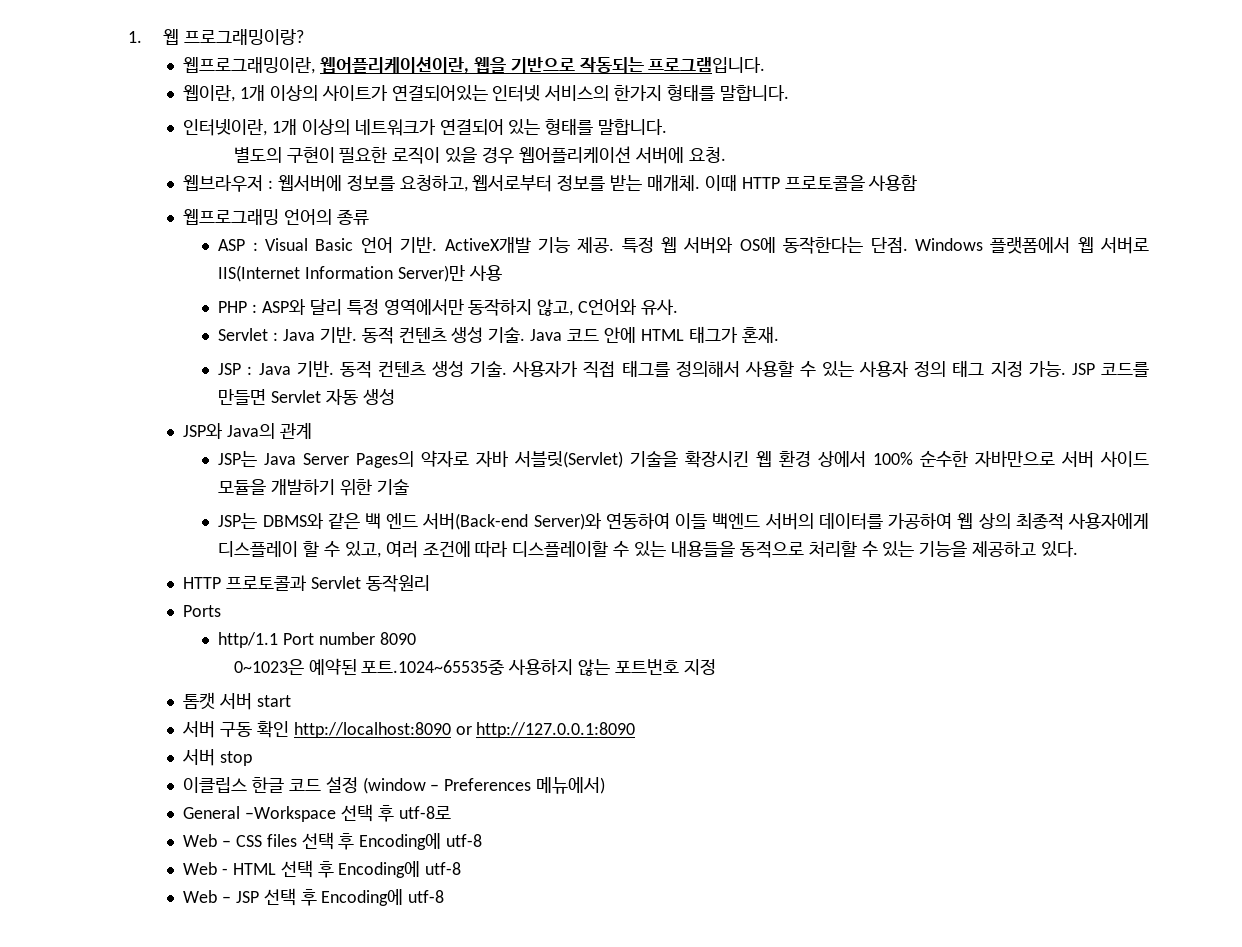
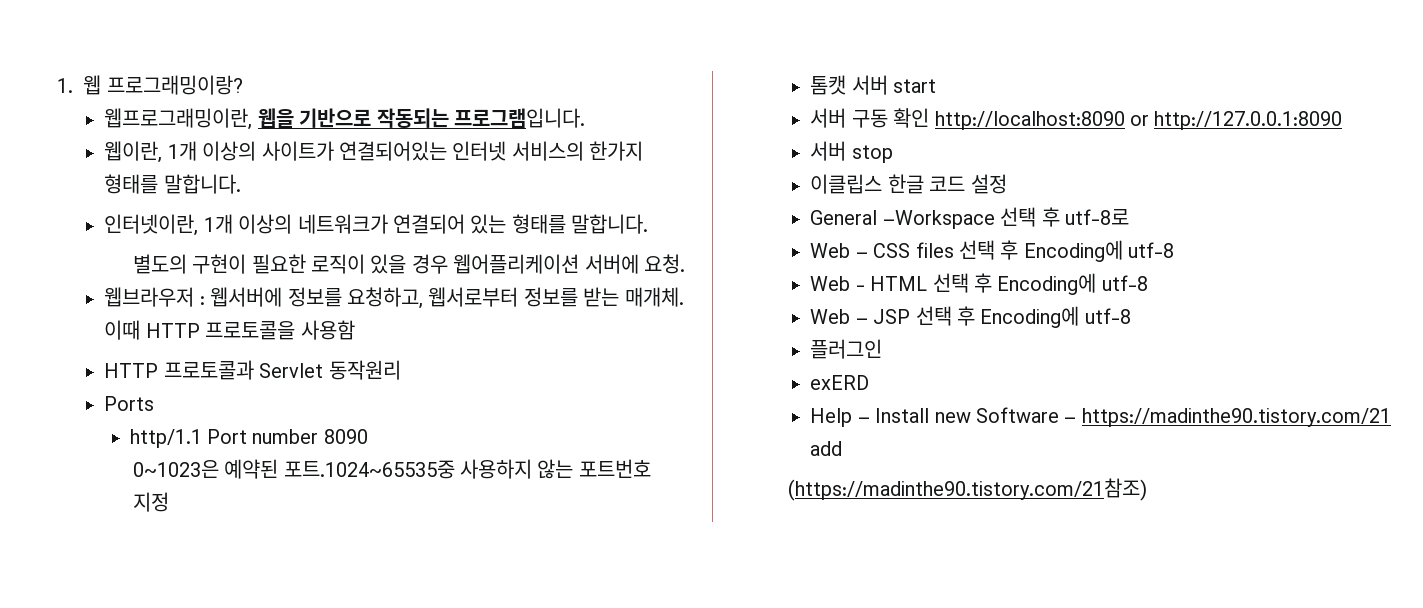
[320,57,470,74] 웹어플리케이션이란, -> (253, 119) none
[183,209,369,225] [218,236,1149,254] [218,265,502,282] [218,298,679,316] [218,326,779,344] [218,360,1150,378] [218,389,395,405] [183,422,312,439] [218,450,1150,468] [218,479,409,496] [218,513,1150,530] [218,541,1078,558] // 웹프로그래밍 언어의 종류 // ASP : Visual Basic 언어 기반. ActiveX개발 기능 제공. 특정 웹 서버와 OS에 동작한다는 단점. Windows 플랫폼에서 웹 서버로 IIS(Internet Information Server)만 사용 // PHP : ASP와 달리 특정 영역에서만 동작하지 않고, C언어와 유사. // Servlet : Java 기반. 동적 컨텐츠 생성 기술. Java 코드 안에 HTML 태그가 혼재. // JSP : Java 기반. 동적 컨텐츠 생성 기술. 사용자가 직접 태그를 정의해서 사용할 수 있는 사용자 정의 태그 지정 가능. JSP 코드를 만들면 Servlet 자동 생성 // JSP와 Java의 관계 // JSP는 Java Server Pages의 약자로 자바 서블릿(Servlet) 기술을 확장시킨 웹 환경 상에서 100% 순수한 자바만으로 서버 사이드 모듈을 개발하기 위한 기술 // JSP는 DBMS와 같은 백 엔드 서버(Back-end Server)와 연동하여 이들 백엔드 서버의 데이터를 가공하여 웹 상의 최종적 사용자에게 디스플레이 할 수 있고, 여러 조건에 따라 디스플레이할 수 있는 내용들을 동적으로 처리할 수 있는 기능을 제공하고 있다. -> (355, 330) none
[362,777,606,794] (window – Preferences 메뉴에서) -> (1007, 184) none
(445, 896) none -> [810,339,883,359] [810,375,870,390] [810,407,1391,427] [810,441,843,456] [788,478,1148,501] // 플러그인 // exERD // Help – Install new Software – https://madinthe90.tistory.com/21 add // (https://madinthe90.tistory.com/21참조)

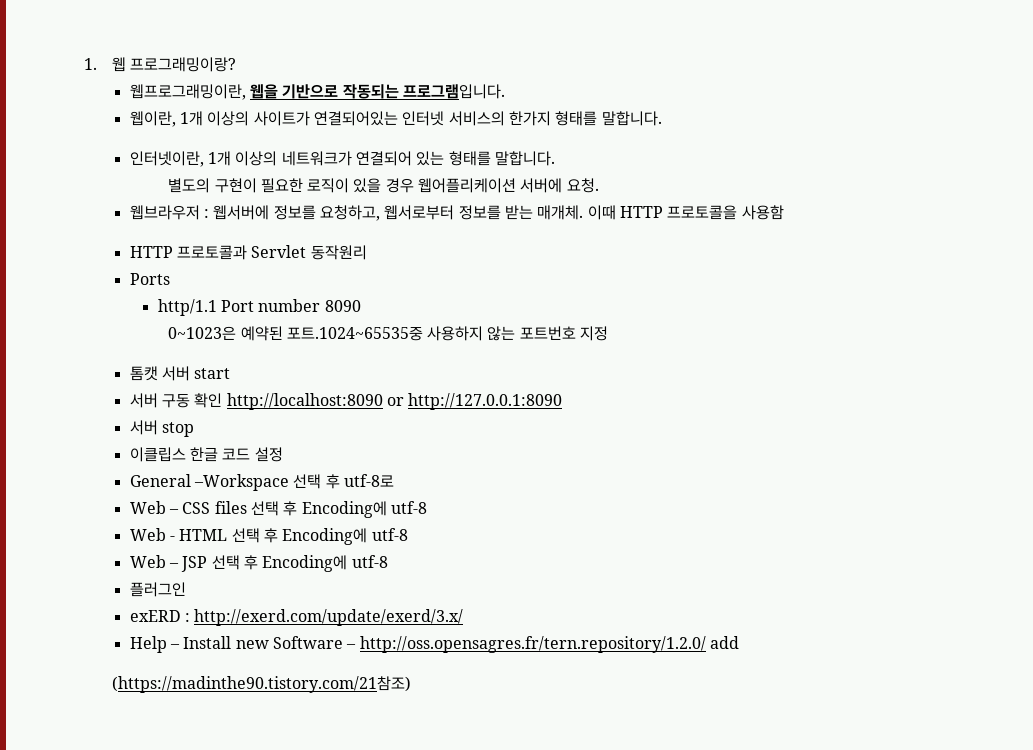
(870, 382) none -> [185,609,464,626] : http://exerd.com/update/exerd/3.x/
[1081,408,1391,427] https://madinthe90.tistory.com/21 -> [359,636,706,653] http://oss.opensagres.fr/tern.repository/1.2.0/

